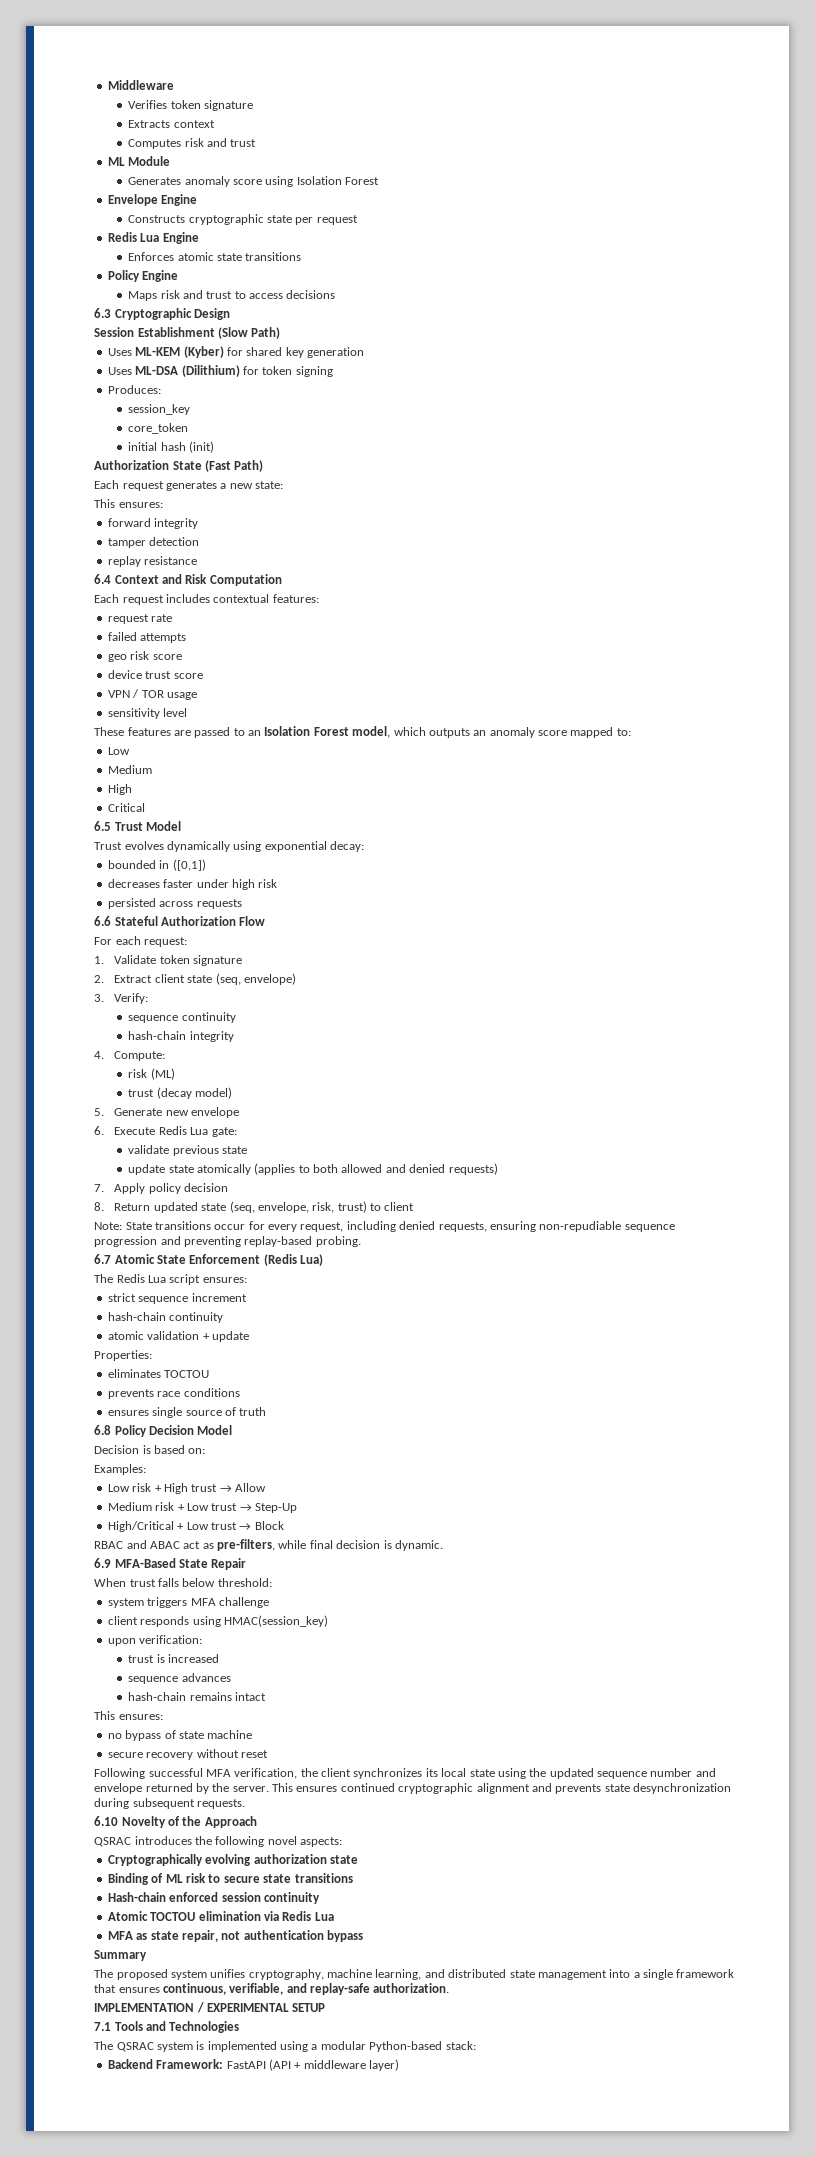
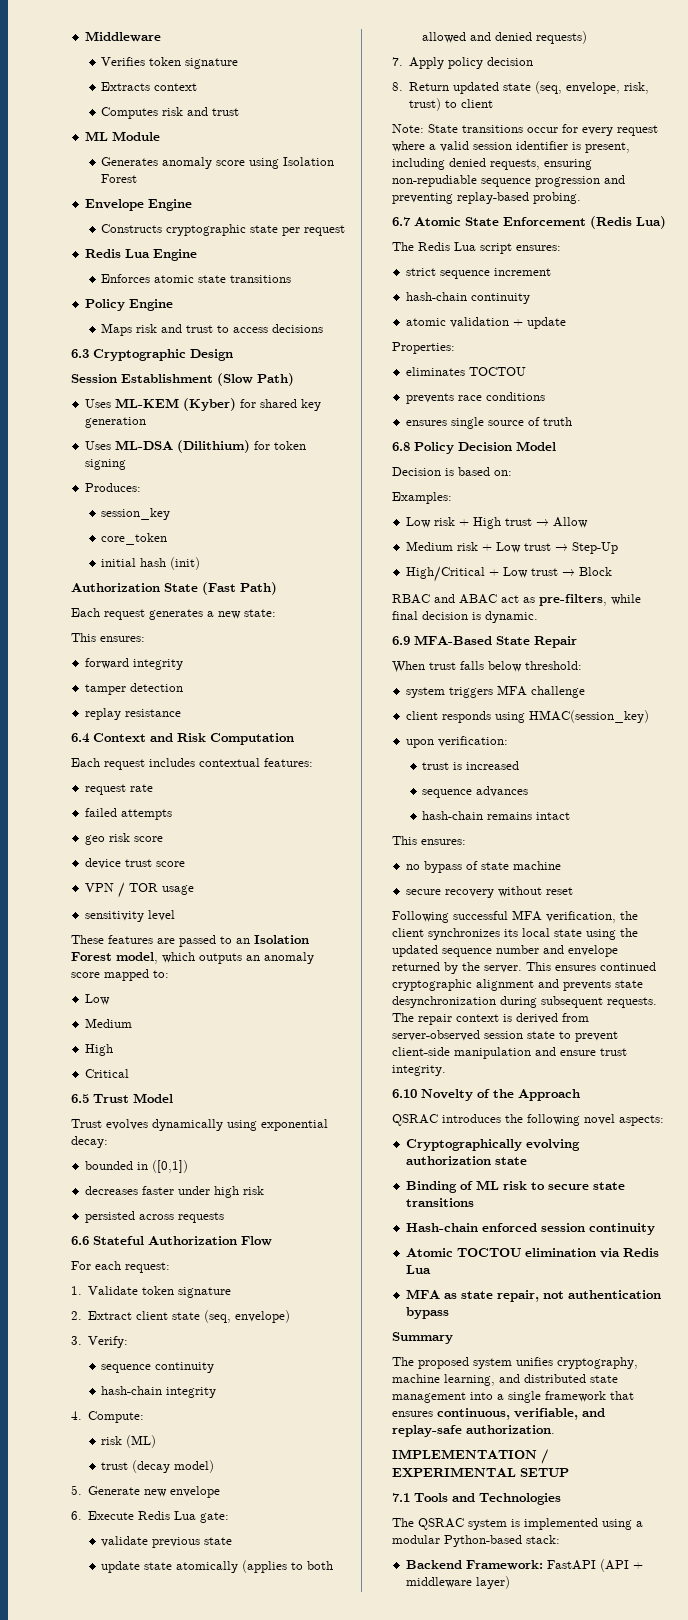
[300,1222,344,1232] request, -> [616,125,658,136] [391,141,630,153] request where a valid session identifier is present,
(245, 1804) none -> [391,1013,589,1025] [391,1030,618,1042] [391,1047,627,1059] [391,1065,446,1076] The repair context is derived from server-observed session state to prevent client-side manipulation and ensure trust integrity.

